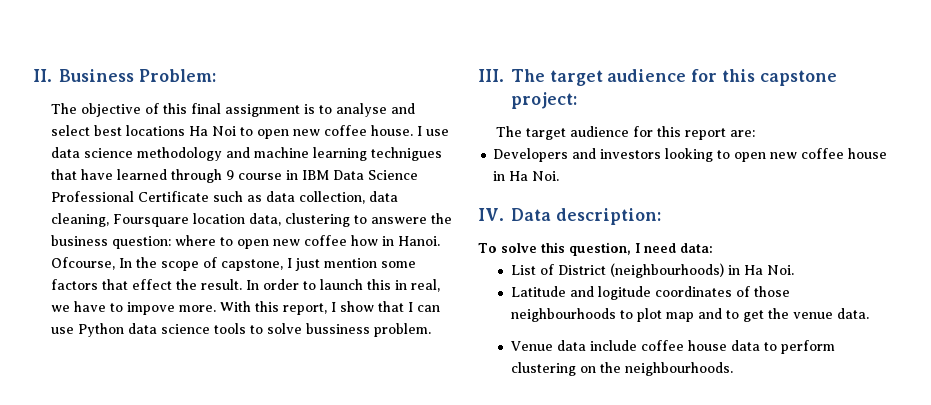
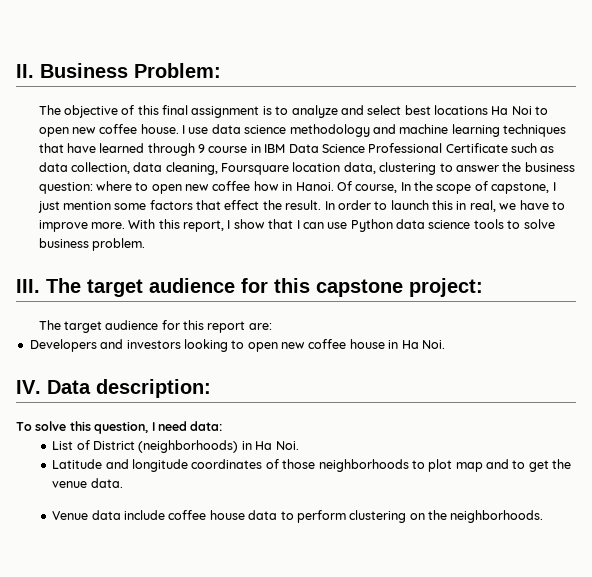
[335,103,387,117] analyse -> [291,105,338,118] analyze
[370,147,442,161] technigues -> [503,124,567,137] techniques
[370,217,427,224] answere -> [455,165,499,172] answer
[50,257,115,270] Ofcourse, -> [336,181,398,193] Of course,
[126,302,175,315] impove -> [38,220,88,232] improve
[305,323,370,334] bussiness -> [38,238,89,248] business
[609,263,724,278] (neighbourhoods) -> [138,440,239,453] (neighborhoods)
[597,286,651,300] logitude -> [132,459,189,472] longitude
[510,308,616,322] neighbourhoods -> [318,459,409,472] neighborhoods
[624,362,733,376] neighbourhoods. -> [450,510,544,523] neighborhoods.

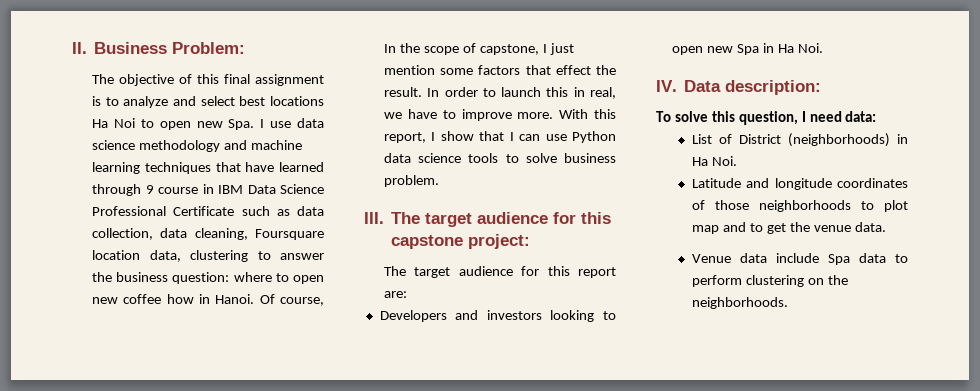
[99,124,179,134] coffee house. -> [228,119,255,130] Spa.
[308,339,385,349] coffee house -> [736,44,759,55] Spa
[168,510,245,520] coffee house -> [828,254,851,265] Spa

